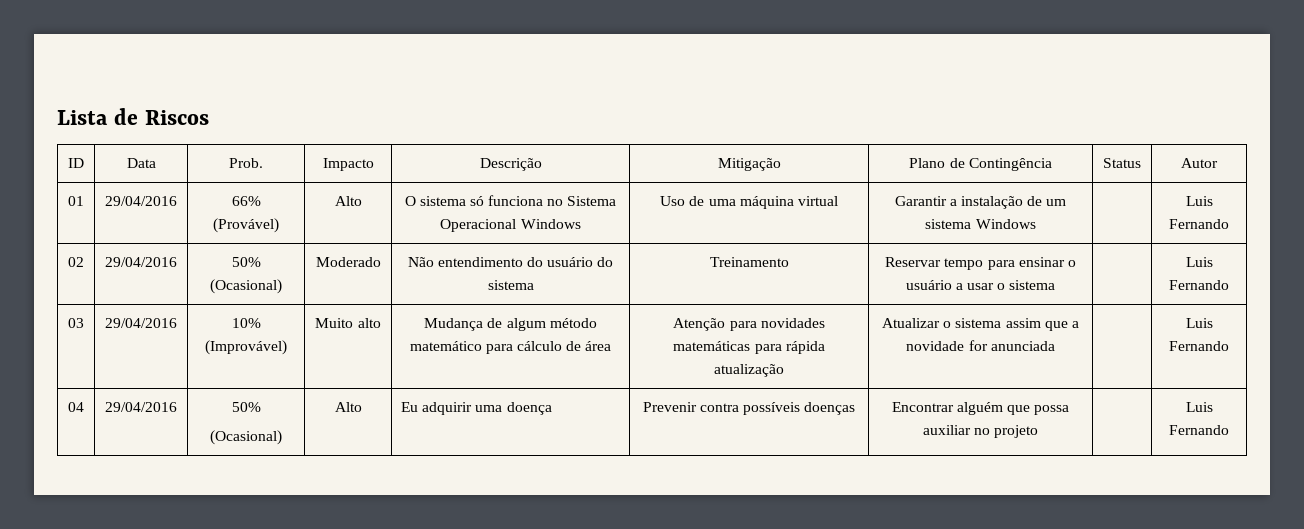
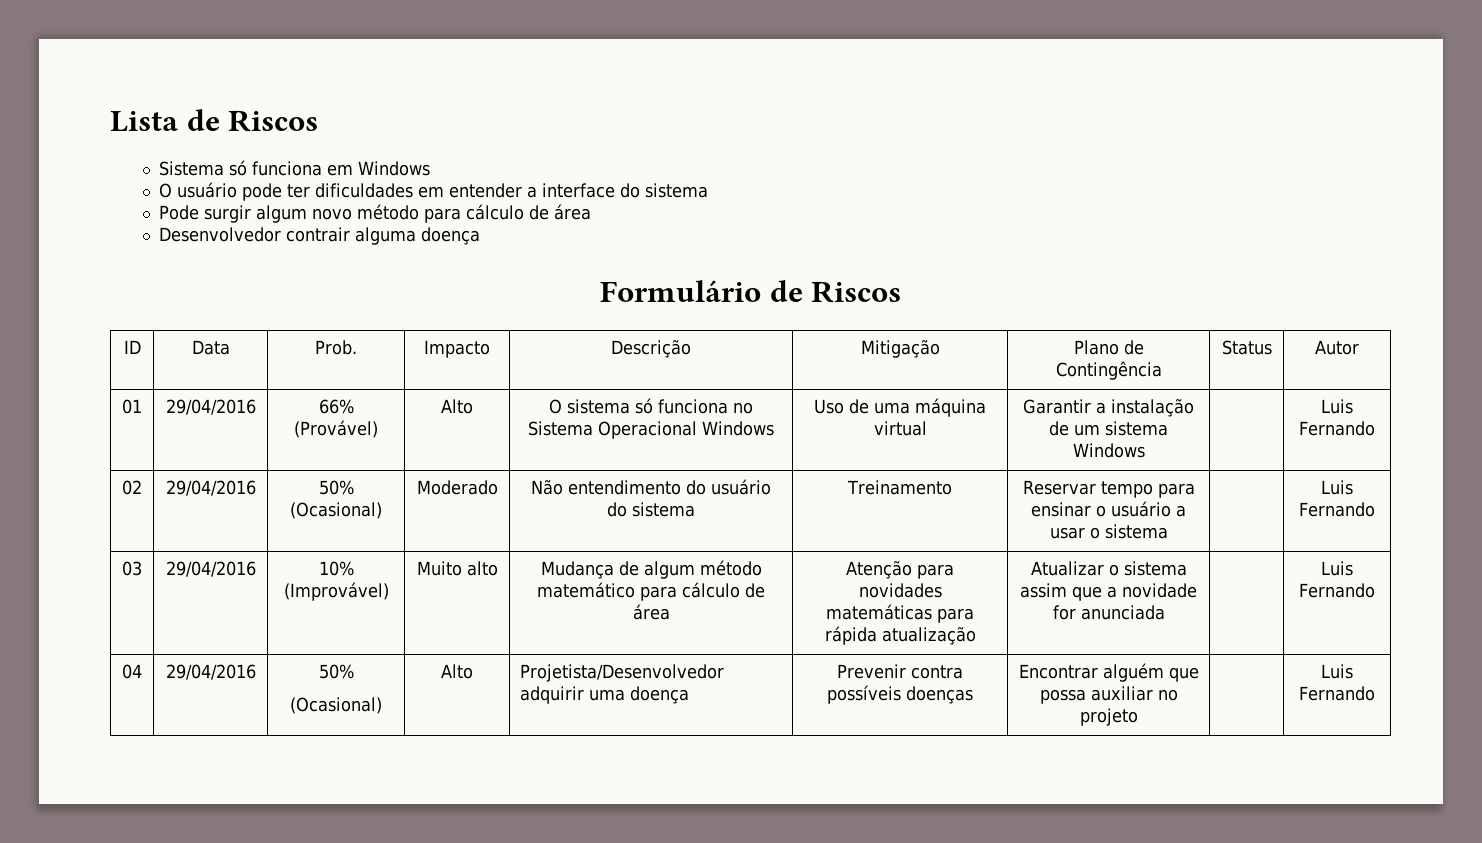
(209, 117) none -> [158,160,430,176] [158,182,708,201] [158,204,591,223] [158,227,480,245] [599,280,902,303] // Sistema só funciona em Windows // O usuário pode ter dificuldades em entender a interface do sistema // Pode surgir algum novo método para cálculo de área // Desenvolvedor contrair alguma doença // Formulário de Riscos
[401,402,419,412] Eu -> [520,664,725,682] Projetista/Desenvolvedor

